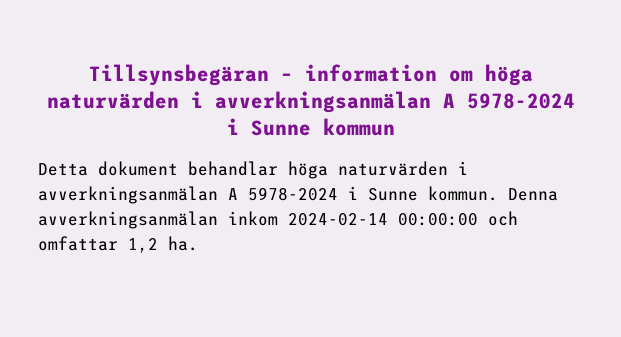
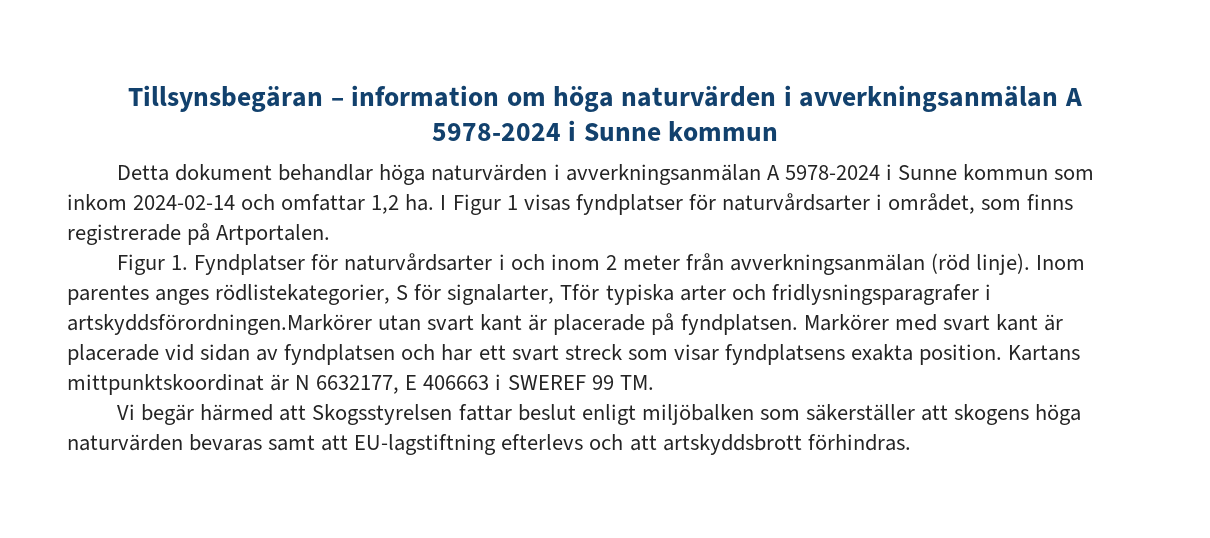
[428,186,558,201] [38,211,218,229] kommun. Denna avverkningsanmälan -> [962,164,1095,180] kommun som
[398,213,478,226] 00:00:00 -> (236, 202) none
(198, 243) none -> [440,193,1074,215] [67,223,331,245] [117,253,1086,275] [67,284,991,305] [67,313,1063,335] [67,344,1081,365] [67,374,654,395] [117,404,1082,425] [67,434,911,455] I Figur 1 visas fyndplatser för naturvårdsarter i området, som finns registrerade på Artportalen. // Figur 1. Fyndplatser för naturvårdsarter i och inom 2 meter från avverkningsanmälan (röd linje). Inom parentes anges rödlistekategorier, S för signalarter, Tför typiska arter och fridlysningsparagrafer i artskyddsförordningen.Markörer utan svart kant är placerade på fyndplatsen. Markörer med svart kant är placerade vid sidan av fyndplatsen och har ett svart streck som visar fyndplatsens exakta position. Kartans mittpunktskoordinat är N 6632177, E 406663 i SWEREF 99 TM. // Vi begär härmed att Skogsstyrelsen fattar beslut enligt miljöbalken som säkerställer att skogens höga naturvärden bevaras samt att EU-lagstiftning efterlevs och att artskyddsbrott förhindras.

